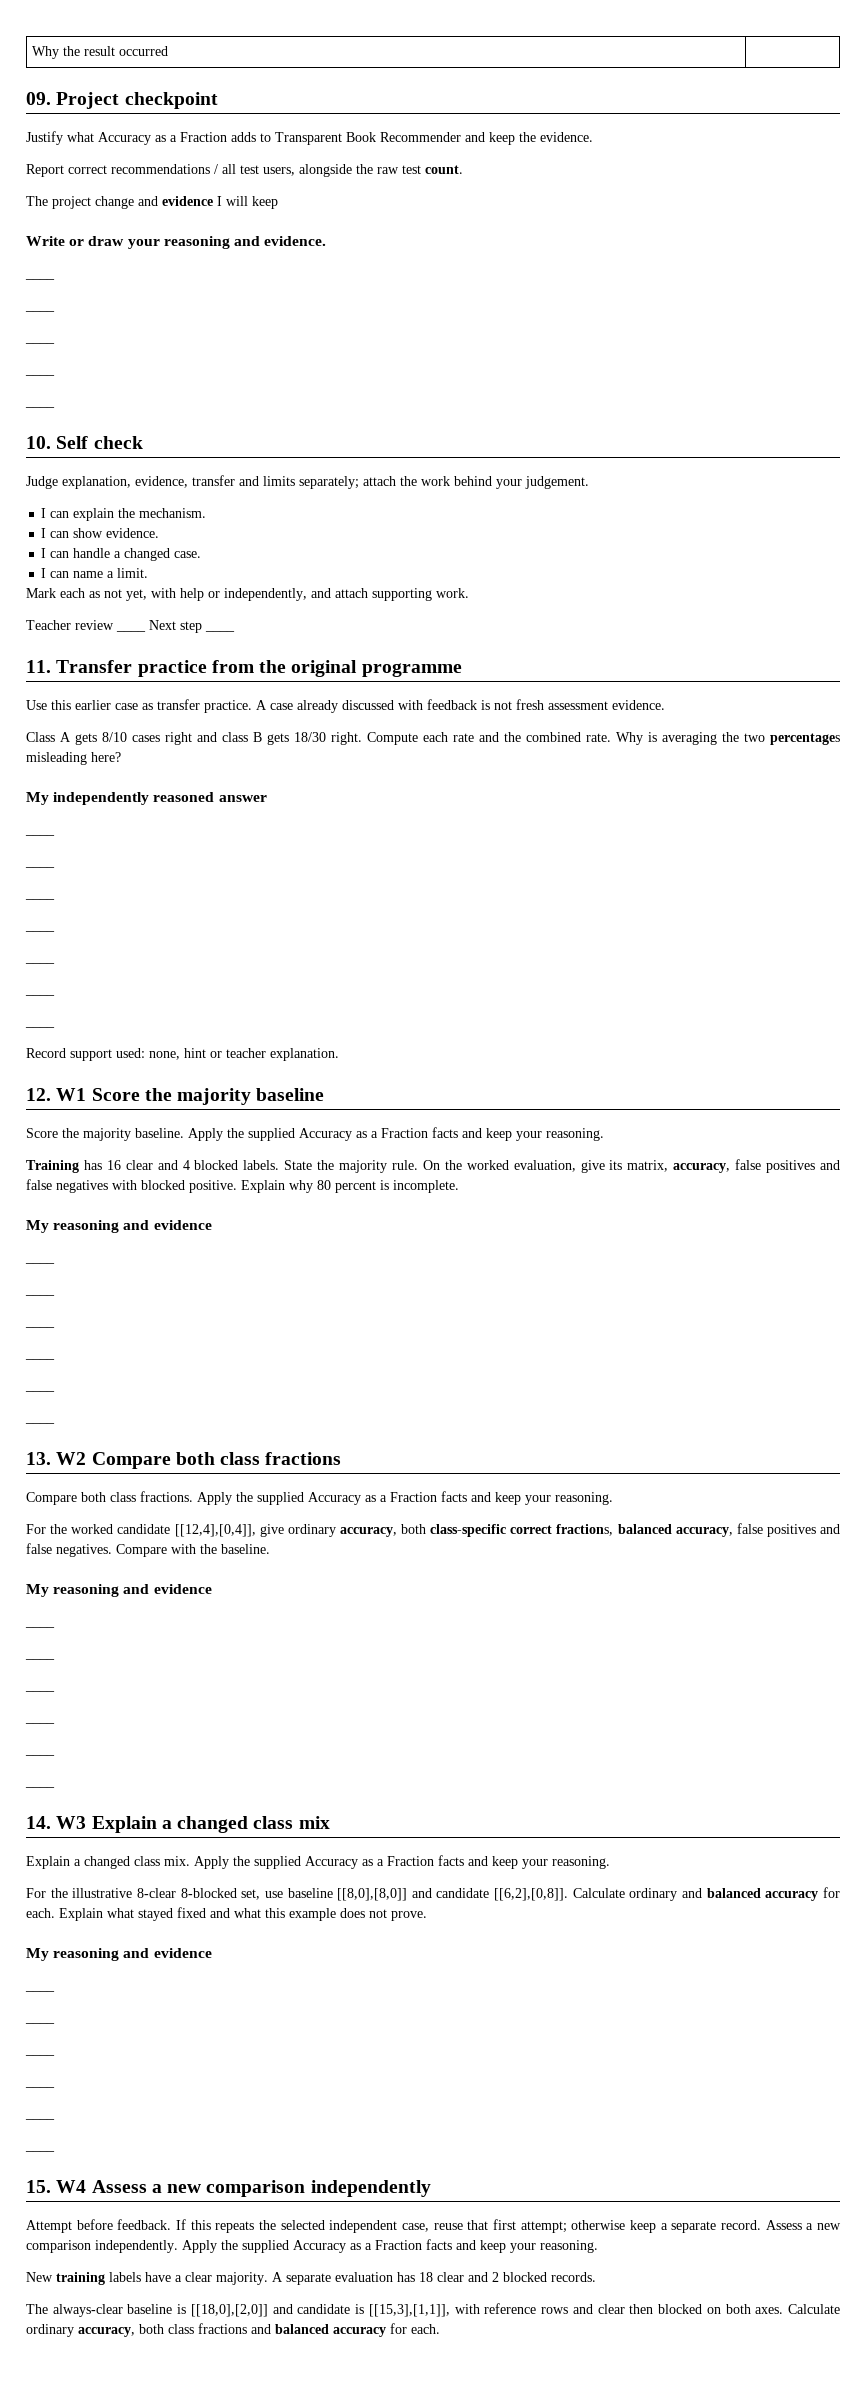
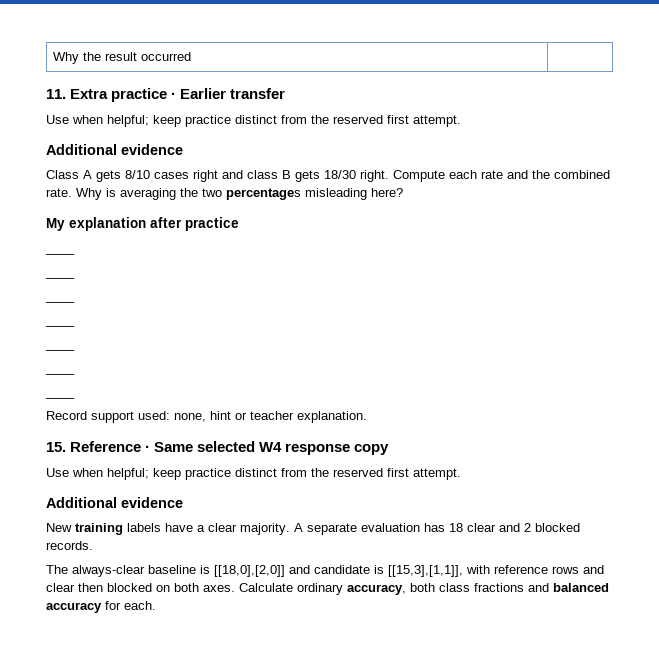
[26,92,218,109] [26,131,593,145] [26,164,463,177] [26,196,278,209] [26,236,327,249] [25,278,55,280] [25,310,55,312] [25,342,55,344] [25,374,55,376] [25,406,55,408] [26,436,143,449] [26,475,589,489] [41,508,207,521] [41,528,160,538] [41,548,202,561] [41,568,149,578] [26,588,469,601] [26,620,114,630] [116,630,146,632] [149,620,235,633] [26,660,462,677] [26,699,665,713] 09. Project checkpoint // Justify what Accuracy as a Fraction adds to Transparent Book Recommender and keep the evidence. // Report correct recommendations / all test users, alongside the raw test count. // The project change and evidence I will keep // Write or draw your reasoning and evidence. // ____ // ____ // ____ // ____ // ____ // 10. Self check // Judge explanation, evidence, transfer and limits separately; attach the work behind your judgement. // I can explain the mechanism. // I can show evidence. // I can handle a changed case. // I can name a limit. // Mark each as not yet, with help or independently, and attach supporting work. // Teacher review ____ Next step ____ // 11. Transfer practice from the original programme // Use this earlier case as transfer practice. A case already discussed with feedback is not fresh assessment evidence. -> [46,88,286,102] [46,115,461,127] [46,144,183,155] 11. Extra practice · Earlier transfer // Use when helpful; keep practice distinct from the reserved first attempt. // Additional evidence
[53,792,267,805] independently reasoned answer -> [69,217,239,231] explanation after practice
[26,1088,325,1105] [26,1127,604,1141] [26,1159,840,1173] [26,1179,459,1193] [26,1220,212,1233] [25,1262,55,1264] [25,1294,55,1296] [25,1326,55,1328] [25,1358,55,1360] [25,1390,55,1392] [25,1422,55,1424] [26,1452,342,1469] [26,1491,613,1505] [26,1523,840,1537] [26,1543,270,1557] [26,1584,212,1597] [25,1626,55,1628] [25,1658,55,1660] [25,1690,55,1692] [25,1722,55,1724] [25,1754,55,1756] [25,1786,55,1788] [26,1816,330,1833] [26,1855,610,1869] [26,1887,840,1901] [26,1907,427,1921] [26,1948,212,1961] [25,1990,55,1992] [25,2022,55,2024] [25,2054,55,2056] [25,2086,55,2088] [25,2118,55,2120] [25,2150,55,2152] [26,2180,431,2197] [26,2219,841,2233] [26,2239,598,2253] 12. W1 Score the majority baseline // Score the majority baseline. Apply the supplied Accuracy as a Fraction facts and keep your reasoning. // Training has 16 clear and 4 blocked labels. State the majority rule. On the worked evaluation, give its matrix, accuracy, false positives and false negatives with blocked positive. Explain why 80 percent is incomplete. // My reasoning and evidence // ____ // ____ // ____ // ____ // ____ // ____ // 13. W2 Compare both class fractions // Compare both class fractions. Apply the supplied Accuracy as a Fraction facts and keep your reasoning. // For the worked candidate [[12,4],[0,4]], give ordinary accuracy, both class-specific correct fractions, balanced accuracy, false positives and false negatives. Compare with the baseline. // My reasoning and evidence // ____ // ____ // ____ // ____ // ____ // ____ // 14. W3 Explain a changed class mix // Explain a changed class mix. Apply the supplied Accuracy as a Fraction facts and keep your reasoning. // For the illustrative 8-clear 8-blocked set, use baseline [[8,0],[8,0]] and candidate [[6,2],[0,8]]. Calculate ordinary and balanced accuracy for each. Explain what stayed fixed and what this example does not prove. // My reasoning and evidence // ____ // ____ // ____ // ____ // ____ // ____ // 15. W4 Assess a new comparison independently // Attempt before feedback. If this repeats the selected independent case, reuse that first attempt; otherwise keep a separate record. Assess a new comparison independently. Apply the supplied Accuracy as a Fraction facts and keep your reasoning. -> [46,441,390,455] [46,468,461,480] [46,497,183,508] 15. Reference · Same selected W4 response copy // Use when helpful; keep practice distinct from the reserved first attempt. // Additional evidence

